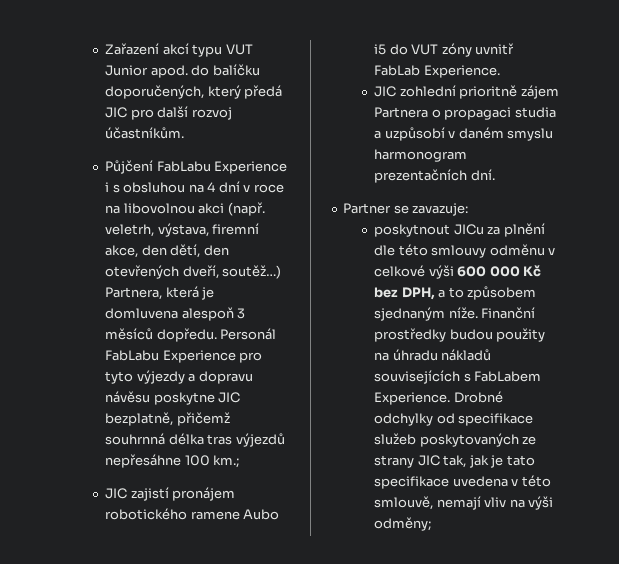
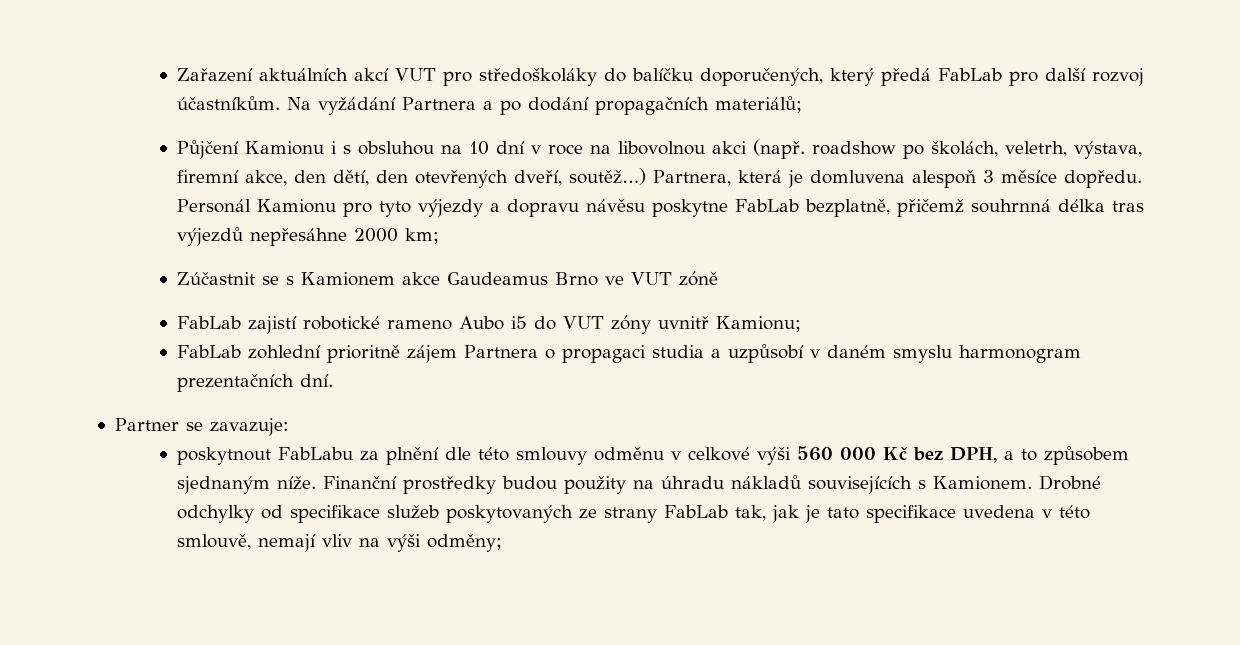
[162,43,253,57] [104,65,188,78] akcí typu VUT Junior apod. -> [258,67,597,86] aktuálních akcí VUT pro středoškoláky
[104,107,127,118] JIC -> [937,68,1002,81] FabLab
(184, 133) none -> [286,96,802,115] Na vyžádání Partnera a po dodání propagačních materiálů;
[156,161,288,174] FabLabu Experience -> [244,141,324,155] Kamionu
[207,182,216,192] 4 -> [468,141,489,155] 10
(265, 209) none -> [811,140,998,159] roadshow po školách,
[104,328,153,340] měsíců -> [1000,169,1057,183] měsíce
[104,350,236,363] FabLabu Experience -> [256,199,336,213] Kamionu
[218,392,241,403] JIC -> [734,199,799,212] FabLab
[184,455,240,468] [104,487,236,501] [104,508,240,520] 100 km.; // JIC zajistí pronájem robotického ramene -> [353,228,439,244] [176,271,718,286] [176,316,452,334] 2000 km; // Zúčastnit se s Kamionem akce Gaudeamus Brno ve VUT zóně // FabLab zajistí robotické rameno
[373,65,500,78] [373,86,396,97] FabLab Experience. // JIC -> [715,316,801,332] [176,345,241,358] Kamionu; // FabLab
[453,224,484,235] JICu -> [277,447,353,460] FabLabu
[457,266,487,277] 600 -> [796,446,833,461] 560
[474,371,542,382] [373,392,450,405] FabLabem Experience. -> [932,476,1032,490] Kamionem.
[417,455,440,466] JIC -> [663,505,728,518] FabLab

